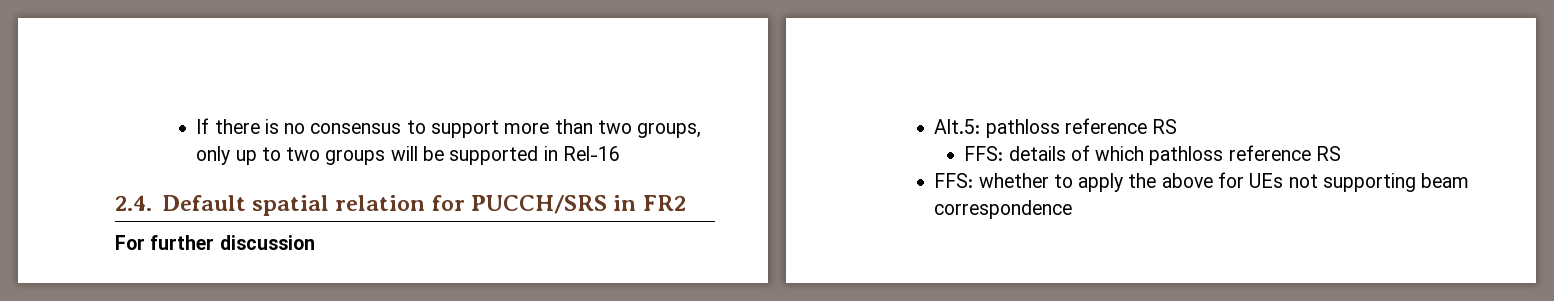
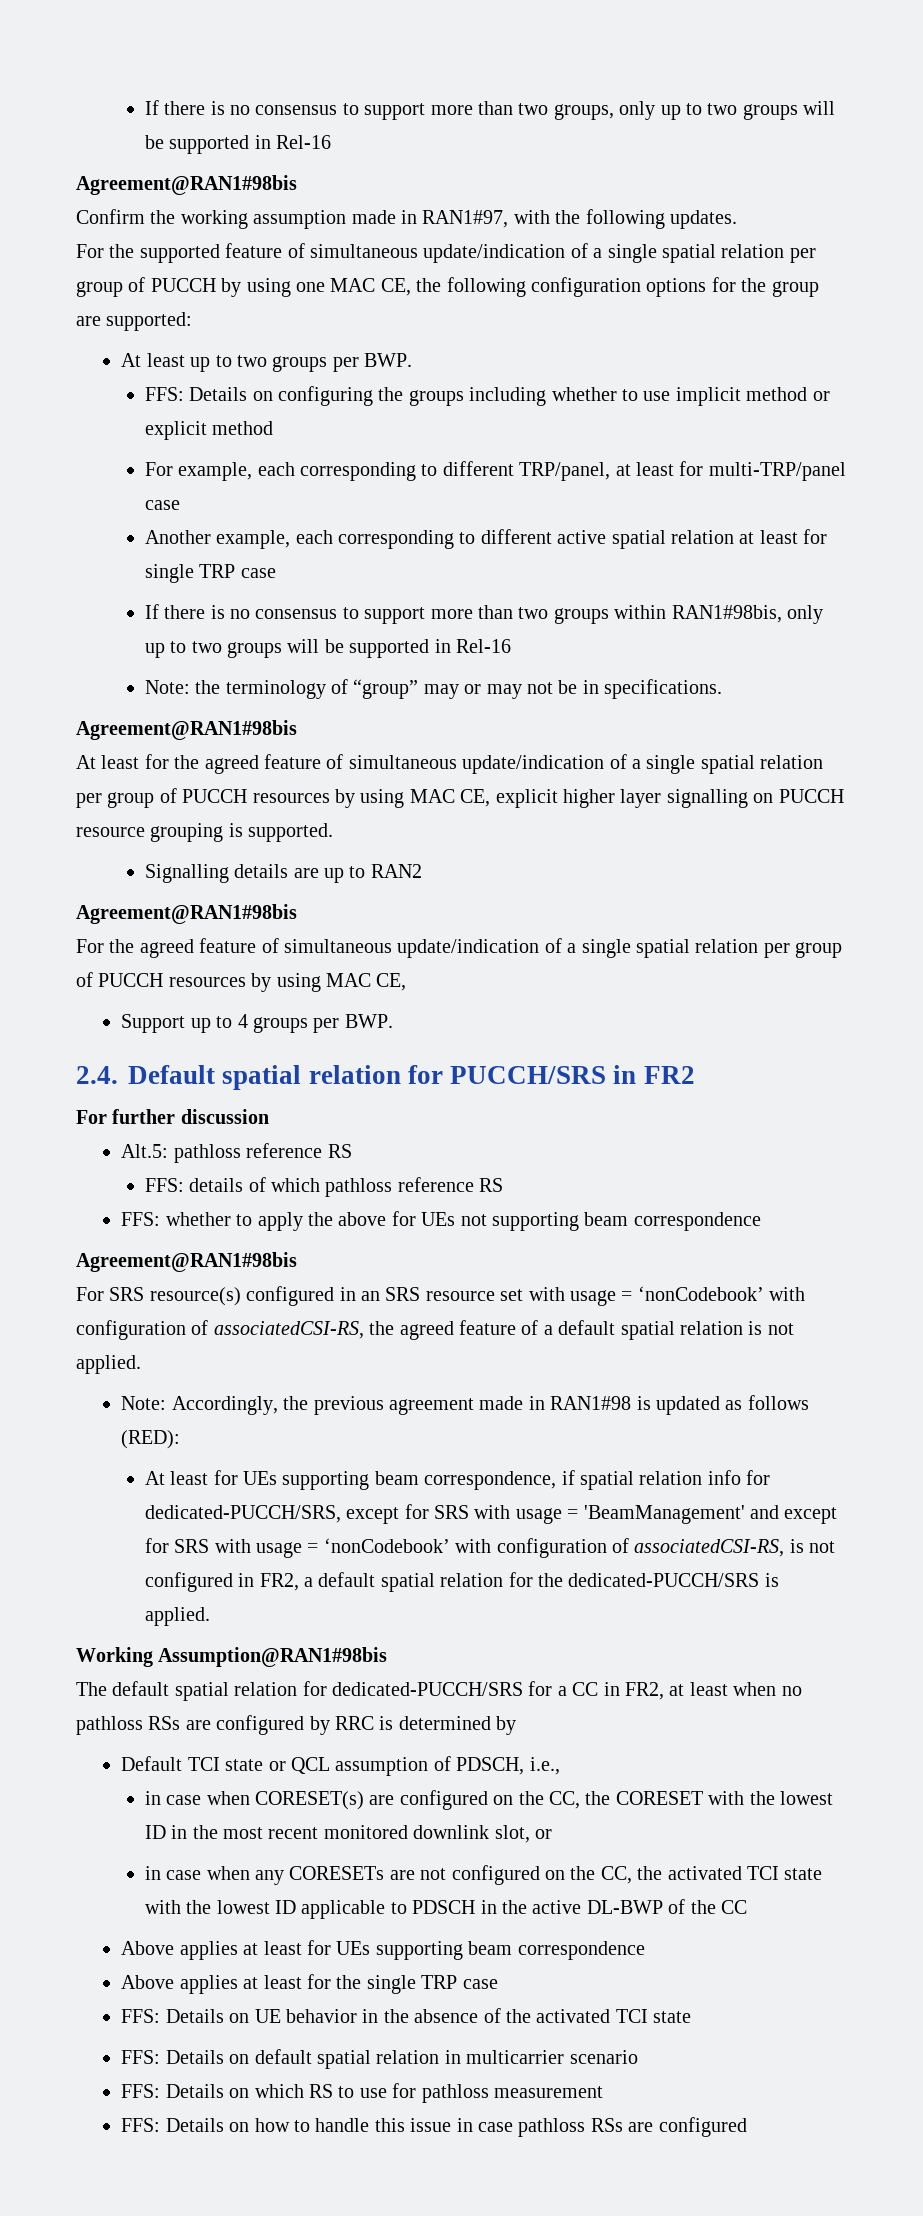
(620, 153) none -> [76,175,297,195] [76,209,737,229] [76,243,816,263] [76,277,819,297] [76,312,193,331] [121,353,413,372] [144,386,830,406] [144,421,274,440] [144,461,846,481] [144,500,180,510] [144,529,828,549] [144,564,276,583] [144,604,824,624] [144,639,512,658] [144,679,723,699] [76,720,297,740] [76,754,824,774] [76,788,844,808] [76,823,334,842] [144,864,422,883] [76,904,297,924] [76,938,843,958] [76,972,407,992] [121,1014,393,1033] // Agreement@RAN1#98bis // Confirm the working assumption made in RAN1#97, with the following updates. // For the supported feature of simultaneous update/indication of a single spatial relation per group of PUCCH by using one MAC CE, the following configuration options for the group are supported: // At least up to two groups per BWP. // FFS: Details on configuring the groups including whether to use implicit method or explicit method // For example, each corresponding to different TRP/panel, at least for multi-TRP/panel case // Another example, each corresponding to different active spatial relation at least for single TRP case // If there is no consensus to support more than two groups within RAN1#98bis, only up to two groups will be supported in Rel-16 // Note: the terminology of “group” may or may not be in specifications. // Agreement@RAN1#98bis // At least for the agreed feature of simultaneous update/indication of a single spatial relation per group of PUCCH resources by using MAC CE, explicit higher layer signalling on PUCCH resource grouping is supported. // Signalling details are up to RAN2 // Agreement@RAN1#98bis // For the agreed feature of simultaneous update/indication of a single spatial relation per group of PUCCH resources by using MAC CE, // Support up to 4 groups per BWP.
(1073, 209) none -> [76,1252,297,1272] [76,1286,806,1306] [76,1320,794,1340] [76,1355,141,1374] [121,1395,809,1415] [121,1430,181,1449] [144,1470,771,1490] [144,1504,838,1524] [144,1538,836,1558] [144,1572,779,1592] [144,1607,210,1626] [76,1647,388,1667] [76,1681,802,1701] [76,1715,517,1735] [121,1756,560,1776] [144,1790,834,1810] [144,1825,553,1843] [144,1865,823,1885] [144,1899,748,1919] [121,1940,645,1960] [121,1974,498,1994] [121,2008,692,2023] [121,2049,638,2069] [121,2083,604,2103] [121,2117,747,2137] // Agreement@RAN1#98bis // For SRS resource(s) configured in an SRS resource set with usage = ‘nonCodebook’ with configuration of associatedCSI-RS, the agreed feature of a default spatial relation is not applied. // Note: Accordingly, the previous agreement made in RAN1#98 is updated as follows (RED): // At least for UEs supporting beam correspondence, if spatial relation info for dedicated-PUCCH/SRS, except for SRS with usage = 'BeamManagement' and except for SRS with usage = ‘nonCodebook’ with configuration of associatedCSI-RS, is not configured in FR2, a default spatial relation for the dedicated-PUCCH/SRS is applied. // Working Assumption@RAN1#98bis // The default spatial relation for dedicated-PUCCH/SRS for a CC in FR2, at least when no pathloss RSs are configured by RRC is determined by // Default TCI state or QCL assumption of PDSCH, i.e., // in case when CORESET(s) are configured on the CC, the CORESET with the lowest ID in the most recent monitored downlink slot, or // in case when any CORESETs are not configured on the CC, the activated TCI state with the lowest ID applicable to PDSCH in the active DL-BWP of the CC // Above applies at least for UEs supporting beam correspondence // Above applies at least for the single TRP case // FFS: Details on UE behavior in the absence of the activated TCI state // FFS: Details on default spatial relation in multicarrier scenario // FFS: Details on which RS to use for pathloss measurement // FFS: Details on how to handle this issue in case pathloss RSs are configured

